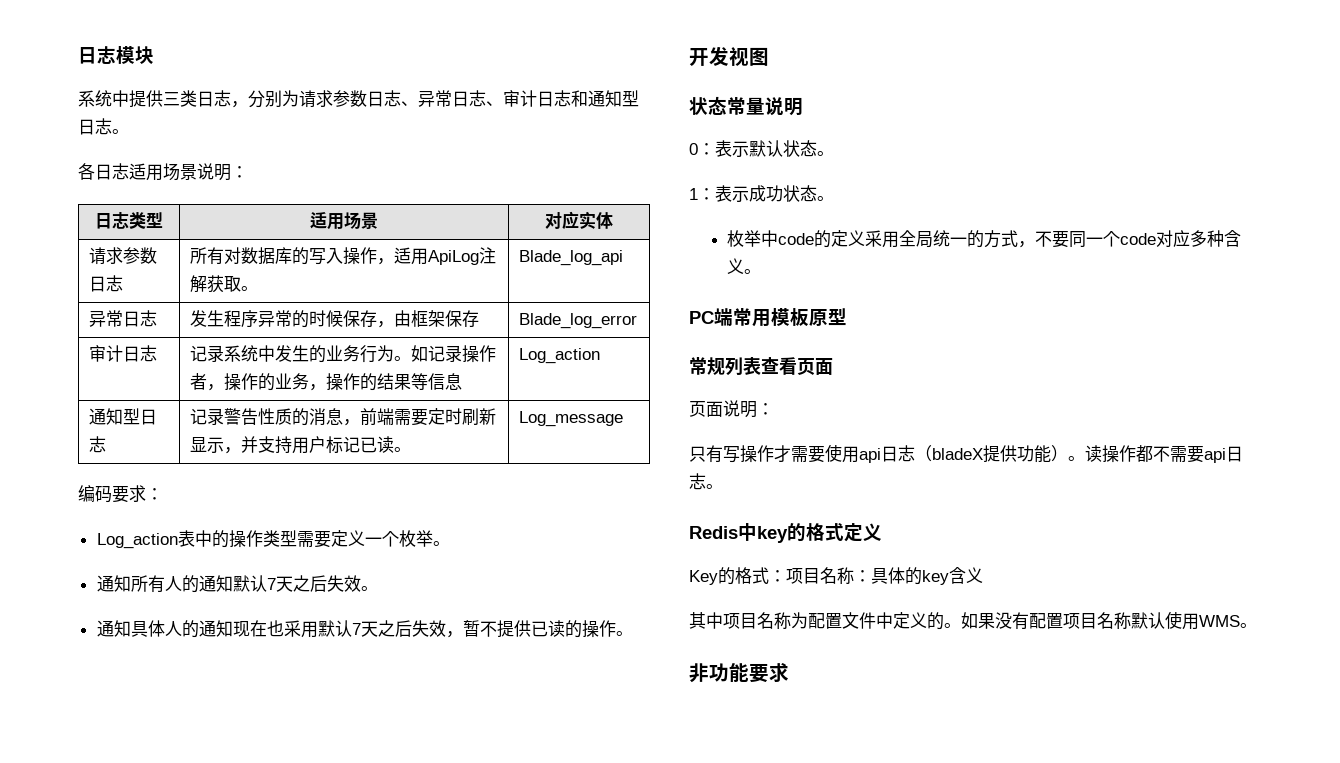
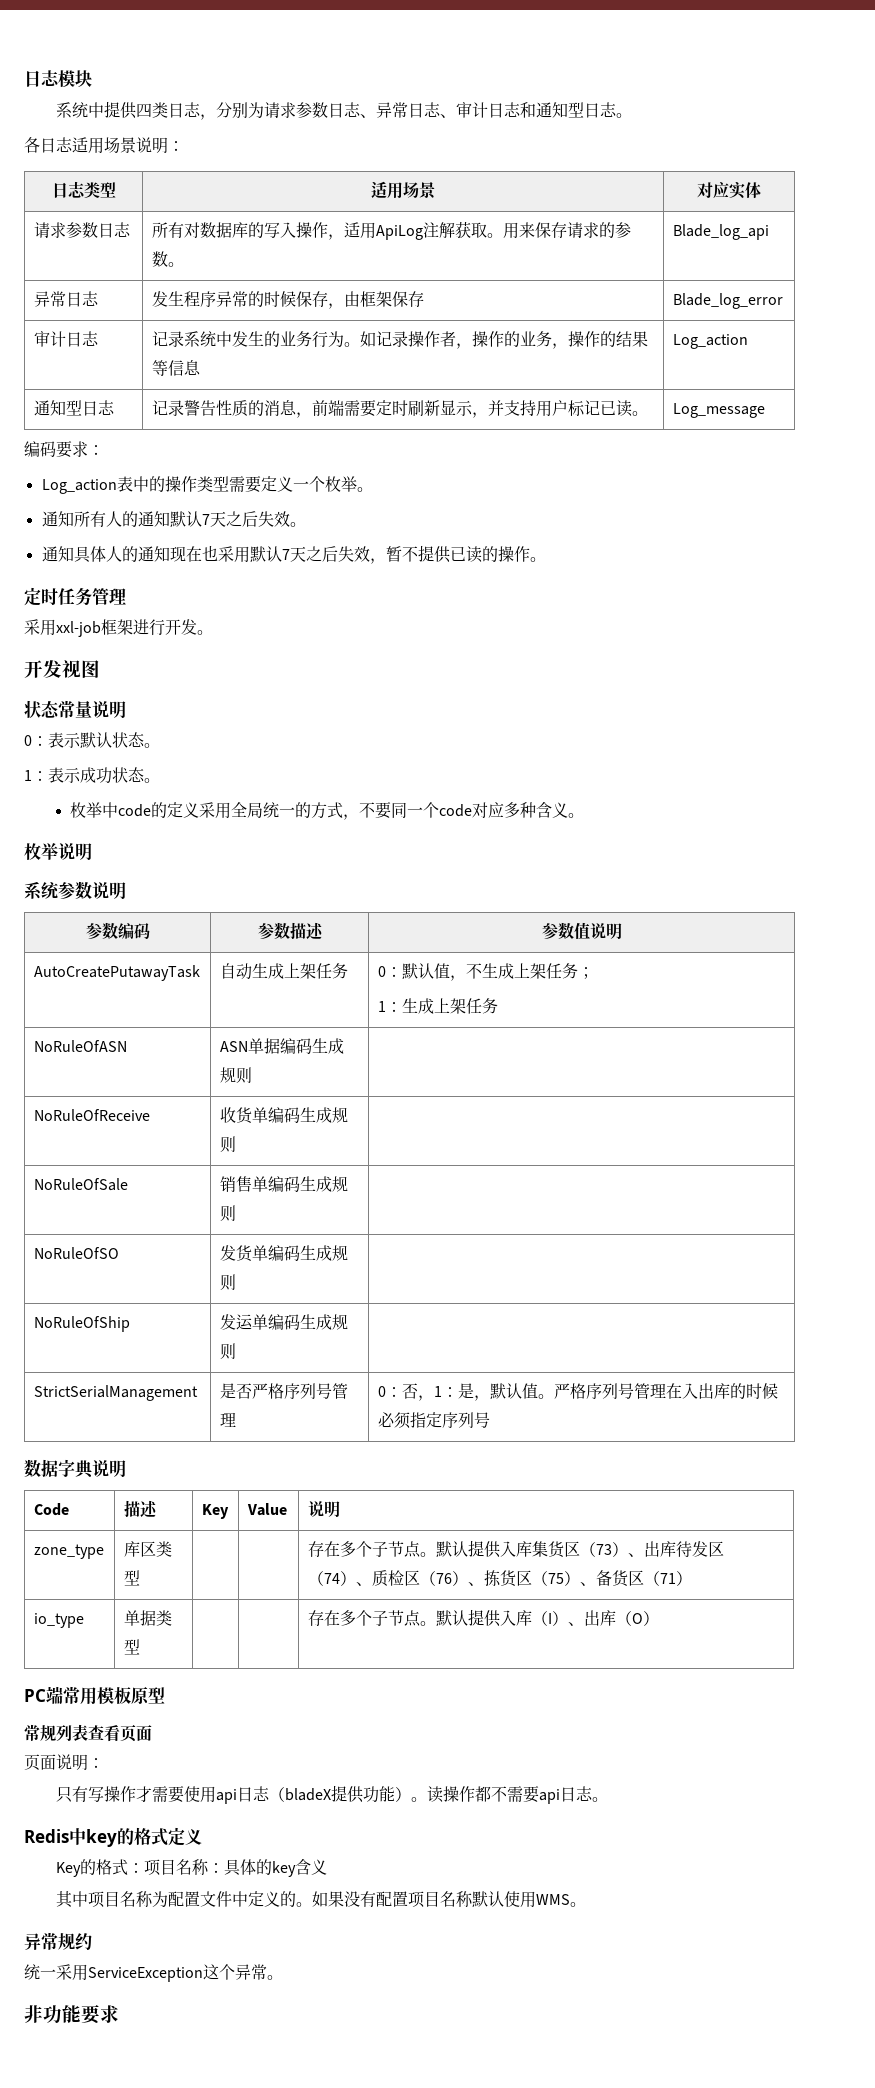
[163,92,180,106] 三 -> [135,103,152,118] 四
(259, 288) none -> [502,222,631,239] [151,251,184,267] 用来保存请求的参数。
(633, 633) none -> [24,587,126,606] [24,619,213,637] // 定时任务管理 // 采用xxl-job框架进行开发。
(762, 271) none -> [24,843,92,860] [24,881,126,900] [85,922,150,940] [257,922,323,940] [541,922,622,940] [33,965,200,981] [219,963,348,980] [377,963,594,981] [377,998,498,1014] [33,1040,127,1052] [219,1038,344,1054] [219,1067,252,1084] [33,1109,150,1121] [219,1107,348,1124] [219,1136,236,1153] [33,1178,128,1191] [219,1176,348,1192] [219,1205,236,1222] [33,1247,119,1259] [219,1245,348,1262] [219,1274,236,1291] [33,1316,130,1332] [219,1314,348,1330] [219,1343,236,1360] [33,1385,198,1401] [219,1383,348,1399] [219,1412,236,1427] [377,1383,778,1401] [377,1412,490,1429] [24,1459,126,1479] [33,1503,69,1516] [123,1500,157,1518] [201,1504,229,1519] [246,1503,287,1516] [307,1501,340,1517] [33,1544,104,1559] [123,1541,172,1557] [123,1570,140,1586] [307,1540,724,1558] [307,1570,692,1587] [33,1613,84,1628] [123,1610,172,1626] [123,1639,140,1655] [307,1609,659,1627] // 枚举说明 // 系统参数说明 // 参数编码 | 参数描述 | 参数值说明 // AutoCreatePutawayTask | 自动生成上架任务 | 0：默认值，不生成上架任务； // 1：生成上架任务 // NoRuleOfASN | ASN单据编码生成规则 | // NoRuleOfReceive | 收货单编码生成规则 | // NoRuleOfSale | 销售单编码生成规则 | // NoRuleOfSO | 发货单编码生成规则 | // NoRuleOfShip | 发运单编码生成规则 | // StrictSerialManagement | 是否严格序列号管理 | 0：否，1：是，默认值。严格序列号管理在入出库的时候必须指定序列号 // 数据字典说明 // Code | 描述 | Key | Value | 说明 // zone_type | 库区类型 | | | 存在多个子节点。默认提供入库集货区（73）、出库待发区（74）、质检区（76）、拣货区（75）、备货区（71） // io_type | 单据类型 | | | 存在多个子节点。默认提供入库（I）、出库（O）
(1257, 625) none -> [24,1932,92,1950] [24,1964,283,1982] // 异常规约 // 统一采用ServiceException这个异常。

